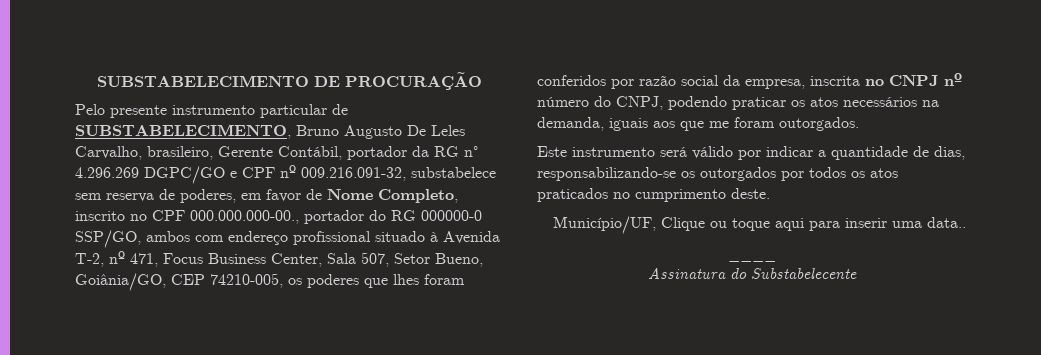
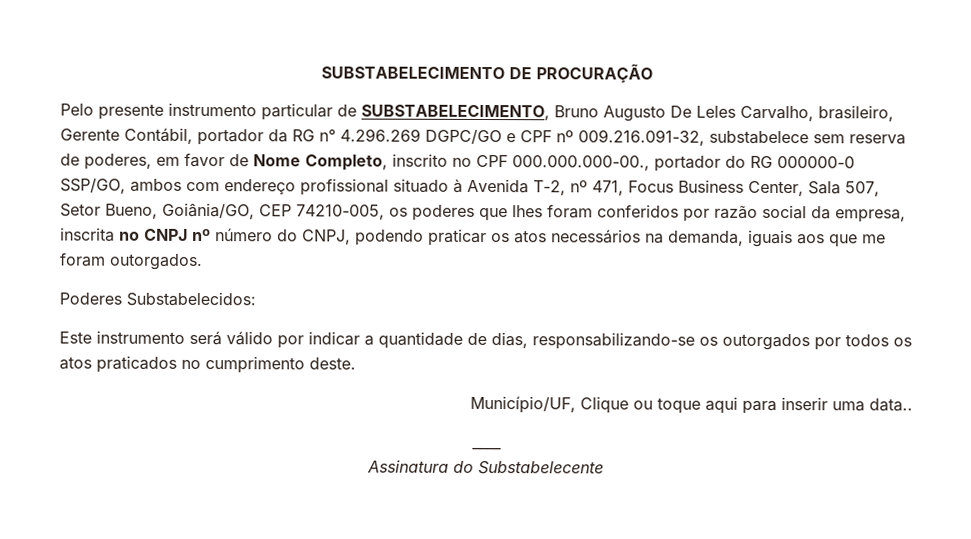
(859, 124) none -> [59,291,256,307] // Poderes Substabelecidos:

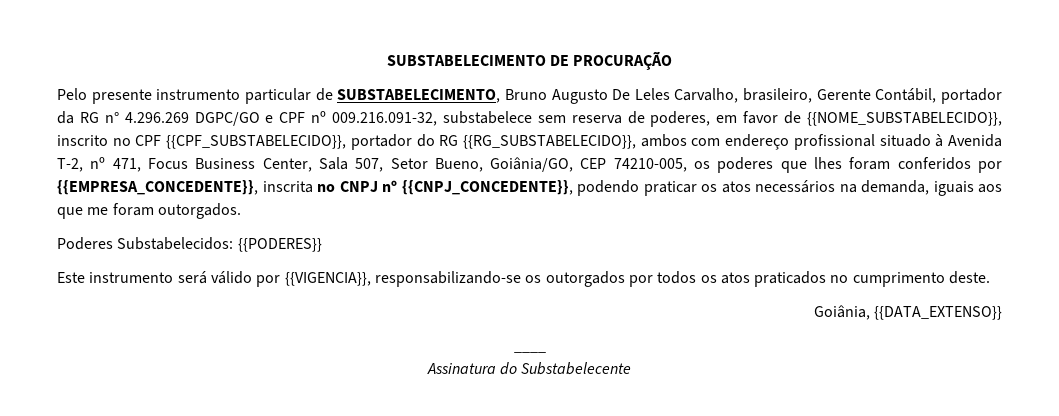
[253,154,388,171] Nome Completo, -> [807,112,1002,126] {{NOME_SUBSTABELECIDO}},
[512,155,650,171] 000.000.000-00., -> [166,135,347,149] {{CPF_SUBSTABELECIDO}},
[777,156,855,169] [60,178,126,194] 000000-0 SSP/GO, -> [463,135,636,149] {{RG_SUBSTABELECIDO}},
[714,204,906,223] razão social da empresa, -> [57,180,258,195] {{EMPRESA_CONCEDENTE}},
[215,228,351,245] número do CNPJ, -> [401,180,573,195] {{CNPJ_CONCEDENTE}},
(256, 299) none -> [237,238,322,252] {{PODERES}}
[308,331,528,349] indicar a quantidade de dias, -> [284,272,371,286] {{VIGENCIA}},
[470,395,913,415] Município/UF, Clique ou toque aqui para inserir uma data.. -> [813,305,1003,320] Goiânia, {{DATA_EXTENSO}}

